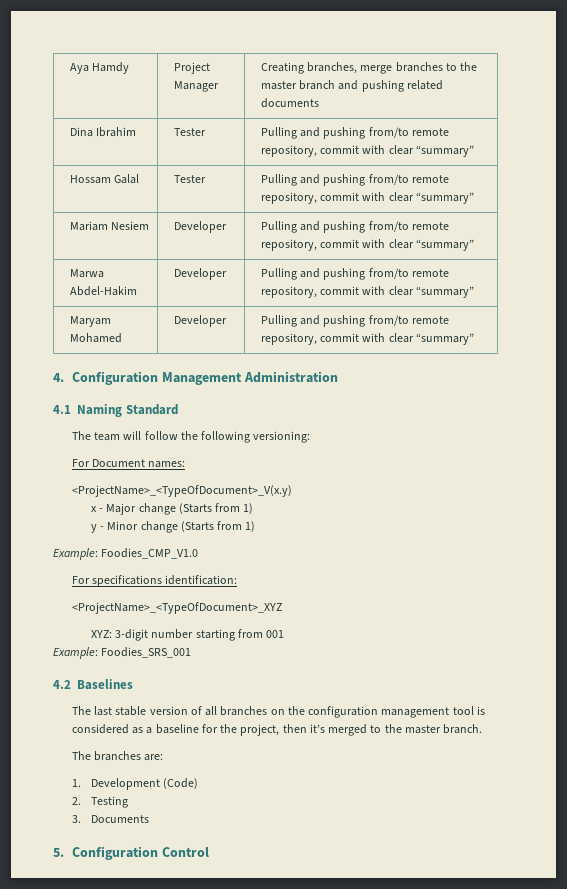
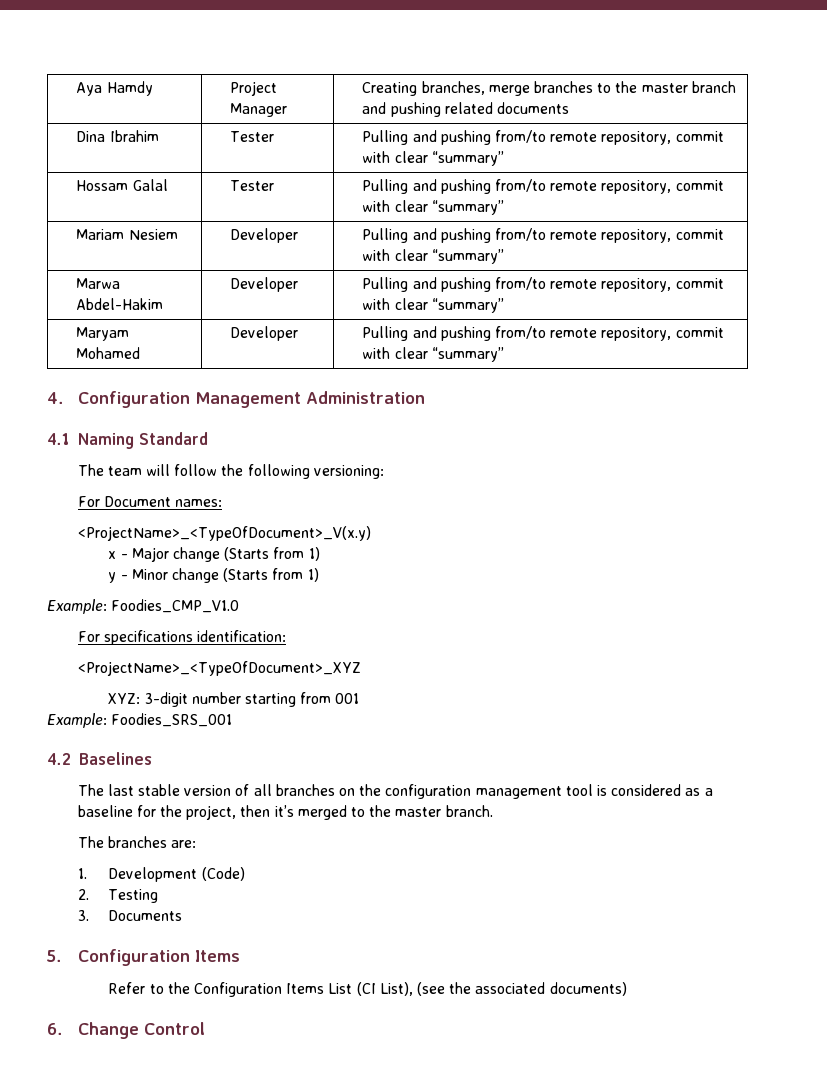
(158, 853) none -> [194,950,240,962] [108,982,627,997] [47,1022,139,1039] Items // Refer to the Configuration Items List (CI List), (see the associated documents) // 6. Change

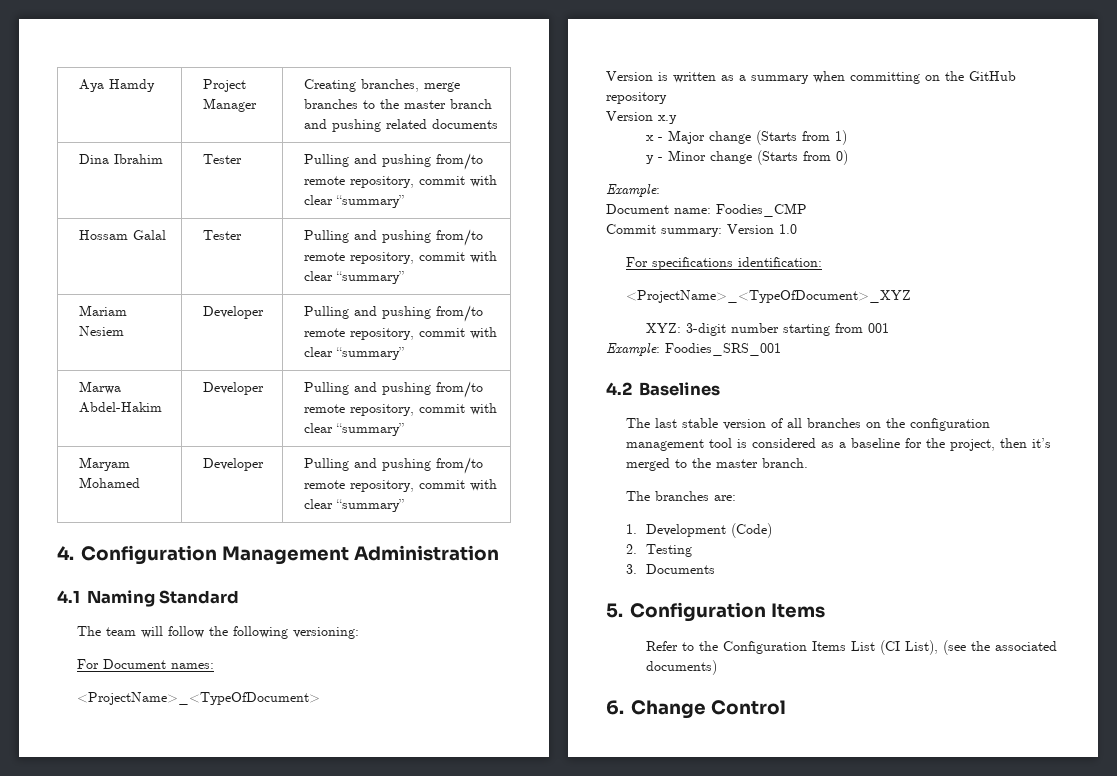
[77,526,371,541] <ProjectName>_<TypeOfDocument>_V(x.y) -> [77,692,321,705] [606,71,1016,84] [606,92,667,104] [606,111,677,124] <ProjectName>_<TypeOfDocument> // Version is written as a summary when committing on the GitHub repository // Version x.y
[307,568,319,582] [47,599,240,614] 1) // Example: Foodies_CMP_V1.0 -> [836,150,849,165] [606,184,660,197] [606,203,807,217] [606,224,797,237] 0) // Example: // Document name: Foodies_CMP // Commit summary: Version 1.0

